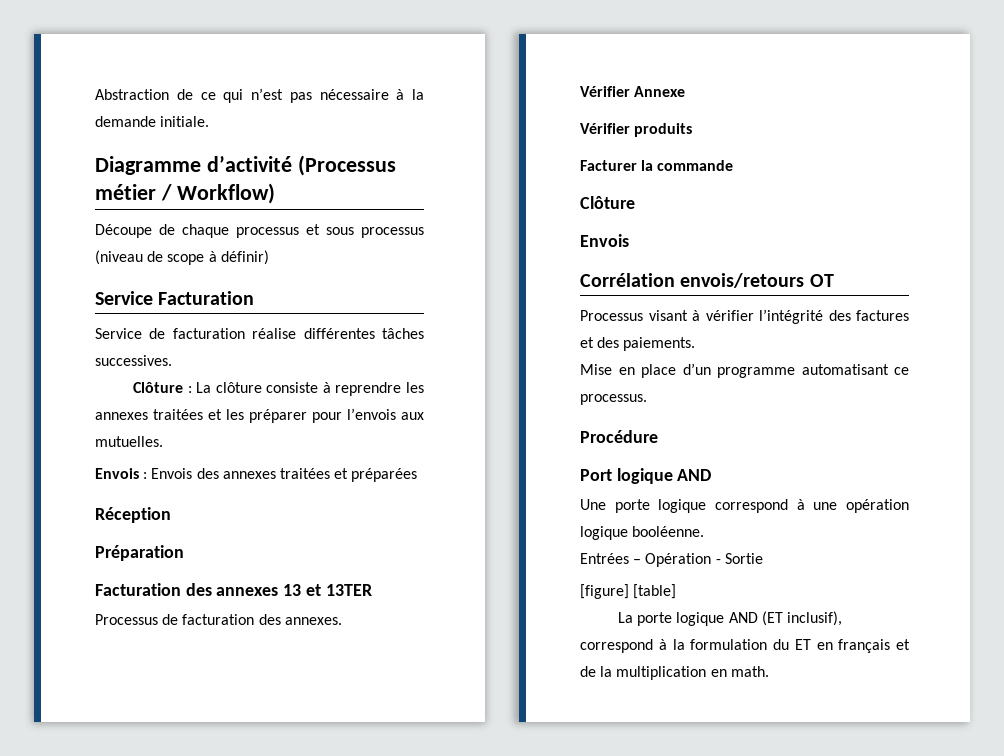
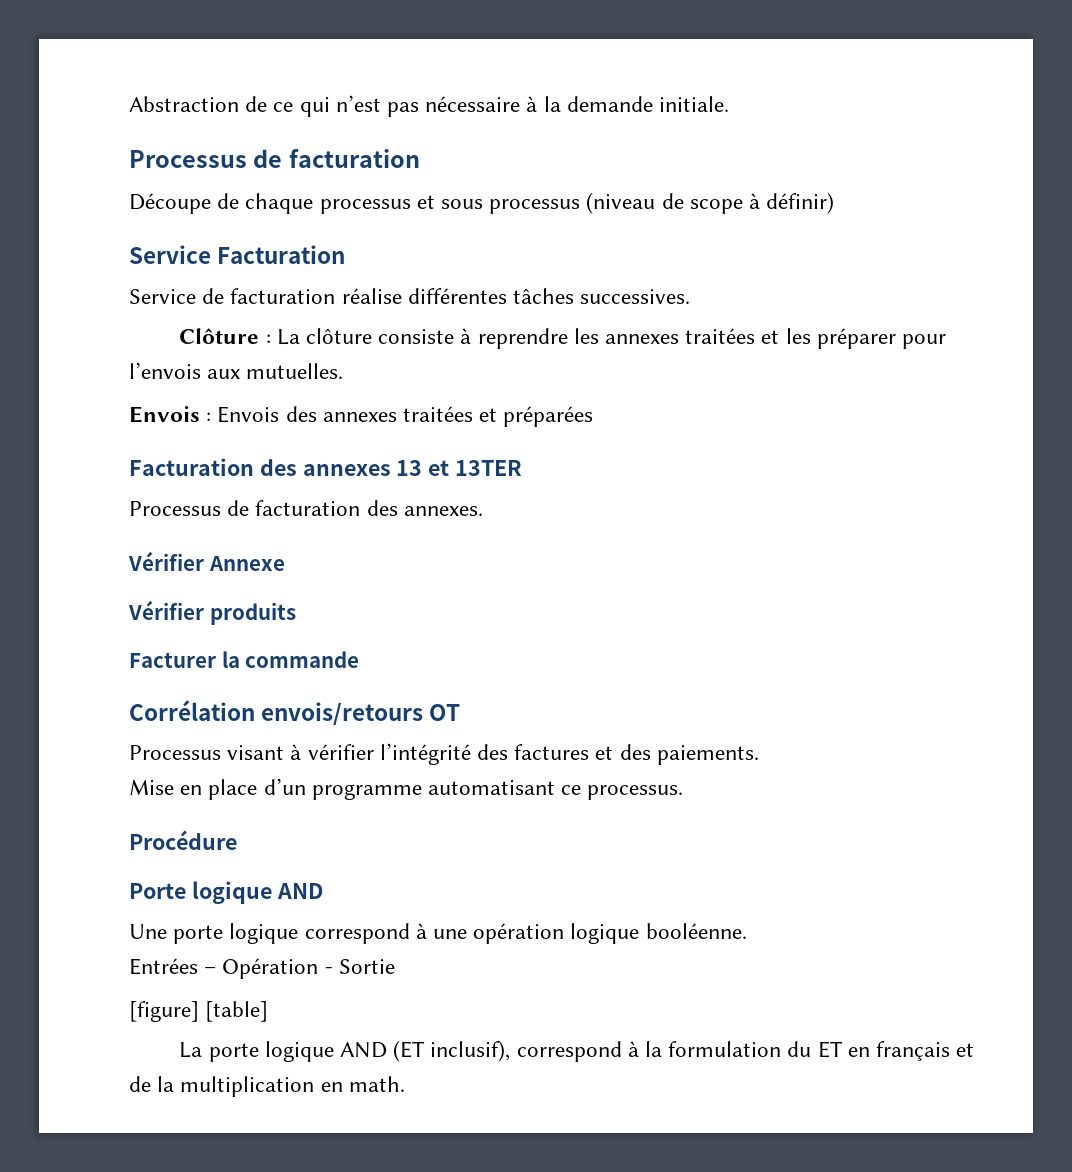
[95,155,396,176] [95,183,275,204] Diagramme d’activité (Processus métier / Workflow) -> [129,149,420,168] Processus de facturation
[95,507,171,523] [95,545,184,561] // Réception // Préparation -> (594, 416) none
[580,196,635,209] [580,234,629,247] // Clôture // Envois -> (360, 659) none
[580,469,612,481] Port -> [129,883,186,899] Porte

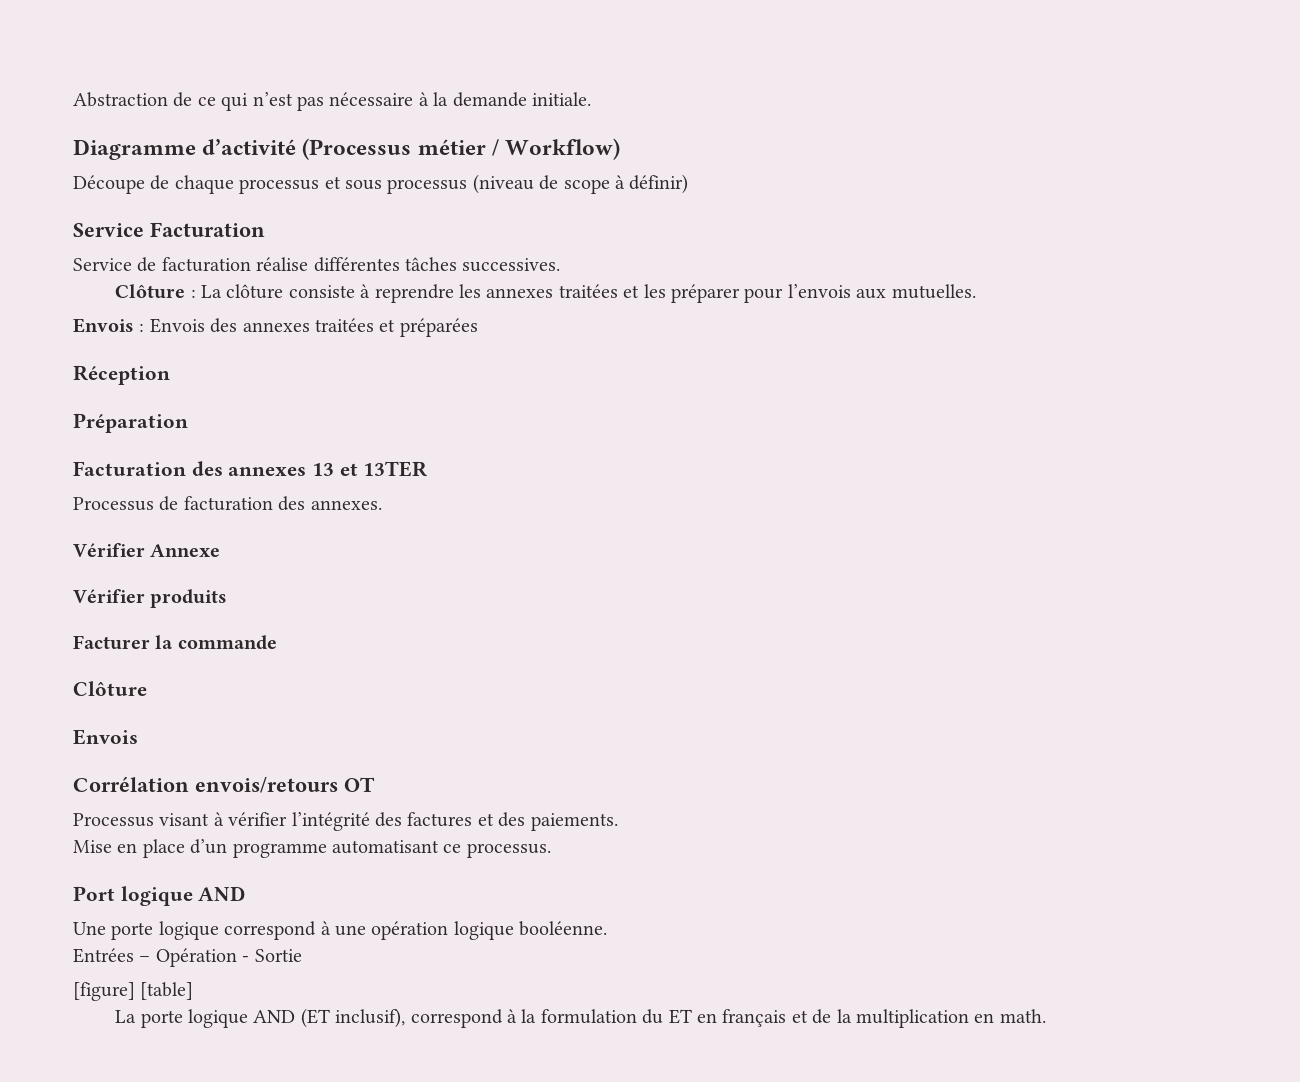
[129,149,420,168] Processus de facturation -> [73,138,621,160] Diagramme d’activité (Processus métier / Workflow)
(594, 416) none -> [73,365,170,385] [73,413,188,433] // Réception // Préparation
(360, 659) none -> [73,681,147,696] [73,729,138,745] // Clôture // Envois
[129,830,237,850] [129,883,186,899] Procédure // Porte -> [73,886,115,901] Port

